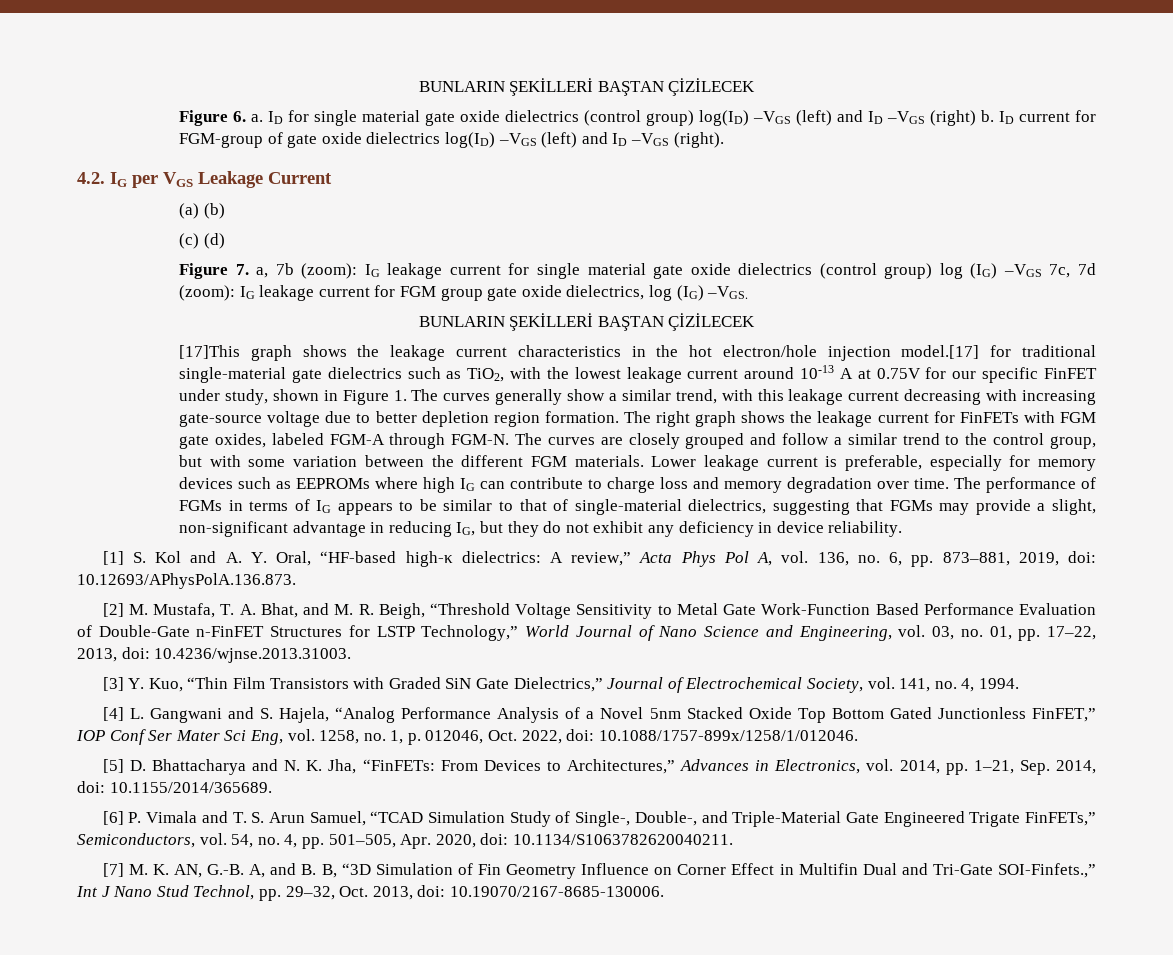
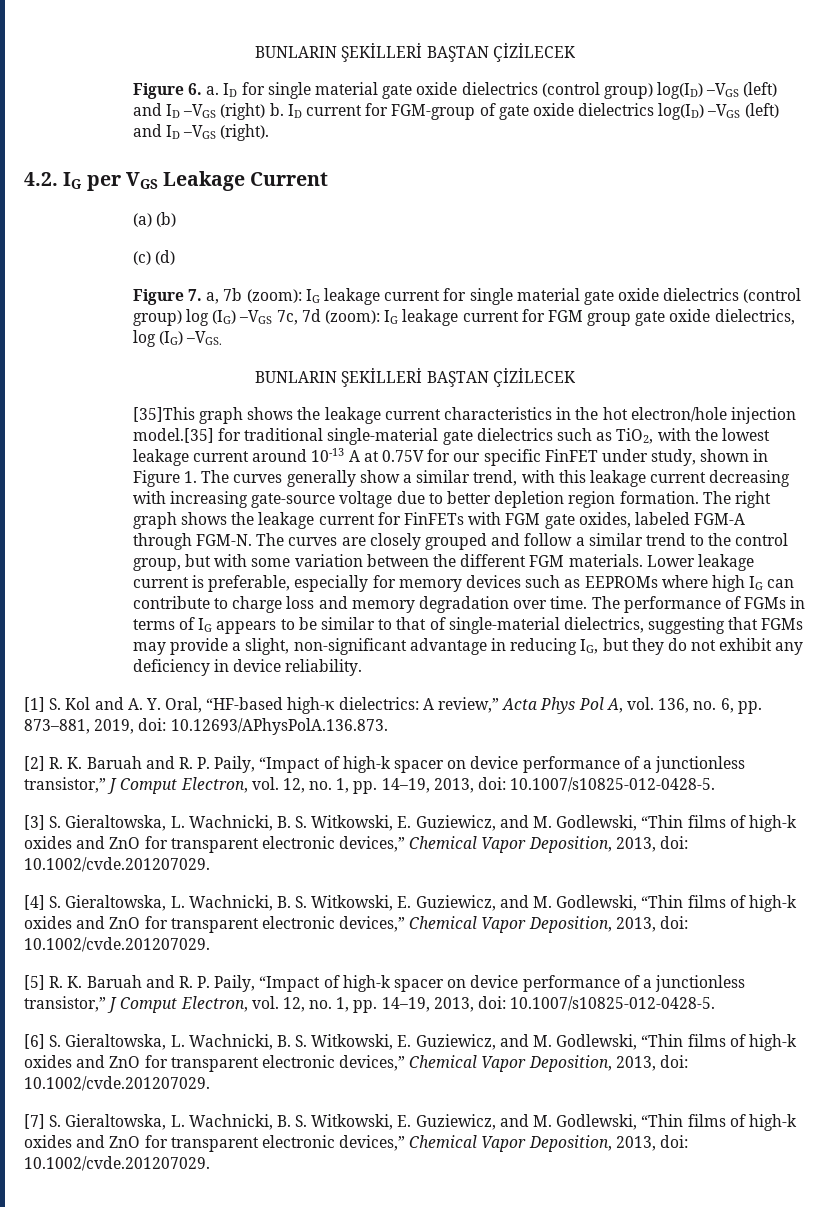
[179,345,241,359] [17]This -> [132,407,195,422] [35]This
[901,345,980,359] model.[17] -> [132,428,214,443] model.[35]
[128,603,1097,619] [77,625,1096,641] [77,647,352,663] [102,677,1019,693] [102,707,1096,723] [76,729,858,745] [102,759,1096,775] [77,781,272,793] [102,811,1096,827] [77,833,733,849] [102,863,1097,879] [76,885,664,901] M. Mustafa, T. A. Bhat, and M. R. Beigh, “Threshold Voltage Sensitivity to Metal Gate Work-Function Based Performance Evaluation of Double-Gate n-FinFET Structures for LSTP Technology,” World Journal of Nano Science and Engineering, vol. 03, no. 01, pp. 17–22, 2013, doi: 10.4236/wjnse.2013.31003. // [3] Y. Kuo, “Thin Film Transistors with Graded SiN Gate Dielectrics,” Journal of Electrochemical Society, vol. 141, no. 4, 1994. // [4] L. Gangwani and S. Hajela, “Analog Performance Analysis of a Novel 5nm Stacked Oxide Top Bottom Gated Junctionless FinFET,” IOP Conf Ser Mater Sci Eng, vol. 1258, no. 1, p. 012046, Oct. 2022, doi: 10.1088/1757-899x/1258/1/012046. // [5] D. Bhattacharya and N. K. Jha, “FinFETs: From Devices to Architectures,” Advances in Electronics, vol. 2014, pp. 1–21, Sep. 2014, doi: 10.1155/2014/365689. // [6] P. Vimala and T. S. Arun Samuel, “TCAD Simulation Study of Single-, Double-, and Triple-Material Gate Engineered Trigate FinFETs,” Semiconductors, vol. 54, no. 4, pp. 501–505, Apr. 2020, doi: 10.1134/S1063782620040211. // [7] M. K. AN, G.-B. A, and B. B, “3D Simulation of Fin Geometry Influence on Corner Effect in Multifin Dual and Tri-Gate SOI-Finfets.,” Int J Nano Stud Technol, pp. 29–32, Oct. 2013, doi: 10.19070/2167-8685-130006. -> [49,756,746,773] [24,777,716,794] [24,815,797,832] [24,836,689,853] [24,857,210,872] [24,895,797,912] [24,916,689,933] [24,937,210,952] [24,975,746,992] [24,996,716,1013] [24,1034,797,1051] [24,1055,689,1072] [24,1076,210,1091] [24,1114,797,1131] [24,1135,689,1152] [24,1156,210,1171] R. K. Baruah and R. P. Paily, “Impact of high-k spacer on device performance of a junctionless transistor,” J Comput Electron, vol. 12, no. 1, pp. 14–19, 2013, doi: 10.1007/s10825-012-0428-5. // [3] S. Gieraltowska, L. Wachnicki, B. S. Witkowski, E. Guziewicz, and M. Godlewski, “Thin films of high-k oxides and ZnO for transparent electronic devices,” Chemical Vapor Deposition, 2013, doi: 10.1002/cvde.201207029. // [4] S. Gieraltowska, L. Wachnicki, B. S. Witkowski, E. Guziewicz, and M. Godlewski, “Thin films of high-k oxides and ZnO for transparent electronic devices,” Chemical Vapor Deposition, 2013, doi: 10.1002/cvde.201207029. // [5] R. K. Baruah and R. P. Paily, “Impact of high-k spacer on device performance of a junctionless transistor,” J Comput Electron, vol. 12, no. 1, pp. 14–19, 2013, doi: 10.1007/s10825-012-0428-5. // [6] S. Gieraltowska, L. Wachnicki, B. S. Witkowski, E. Guziewicz, and M. Godlewski, “Thin films of high-k oxides and ZnO for transparent electronic devices,” Chemical Vapor Deposition, 2013, doi: 10.1002/cvde.201207029. // [7] S. Gieraltowska, L. Wachnicki, B. S. Witkowski, E. Guziewicz, and M. Godlewski, “Thin films of high-k oxides and ZnO for transparent electronic devices,” Chemical Vapor Deposition, 2013, doi: 10.1002/cvde.201207029.

